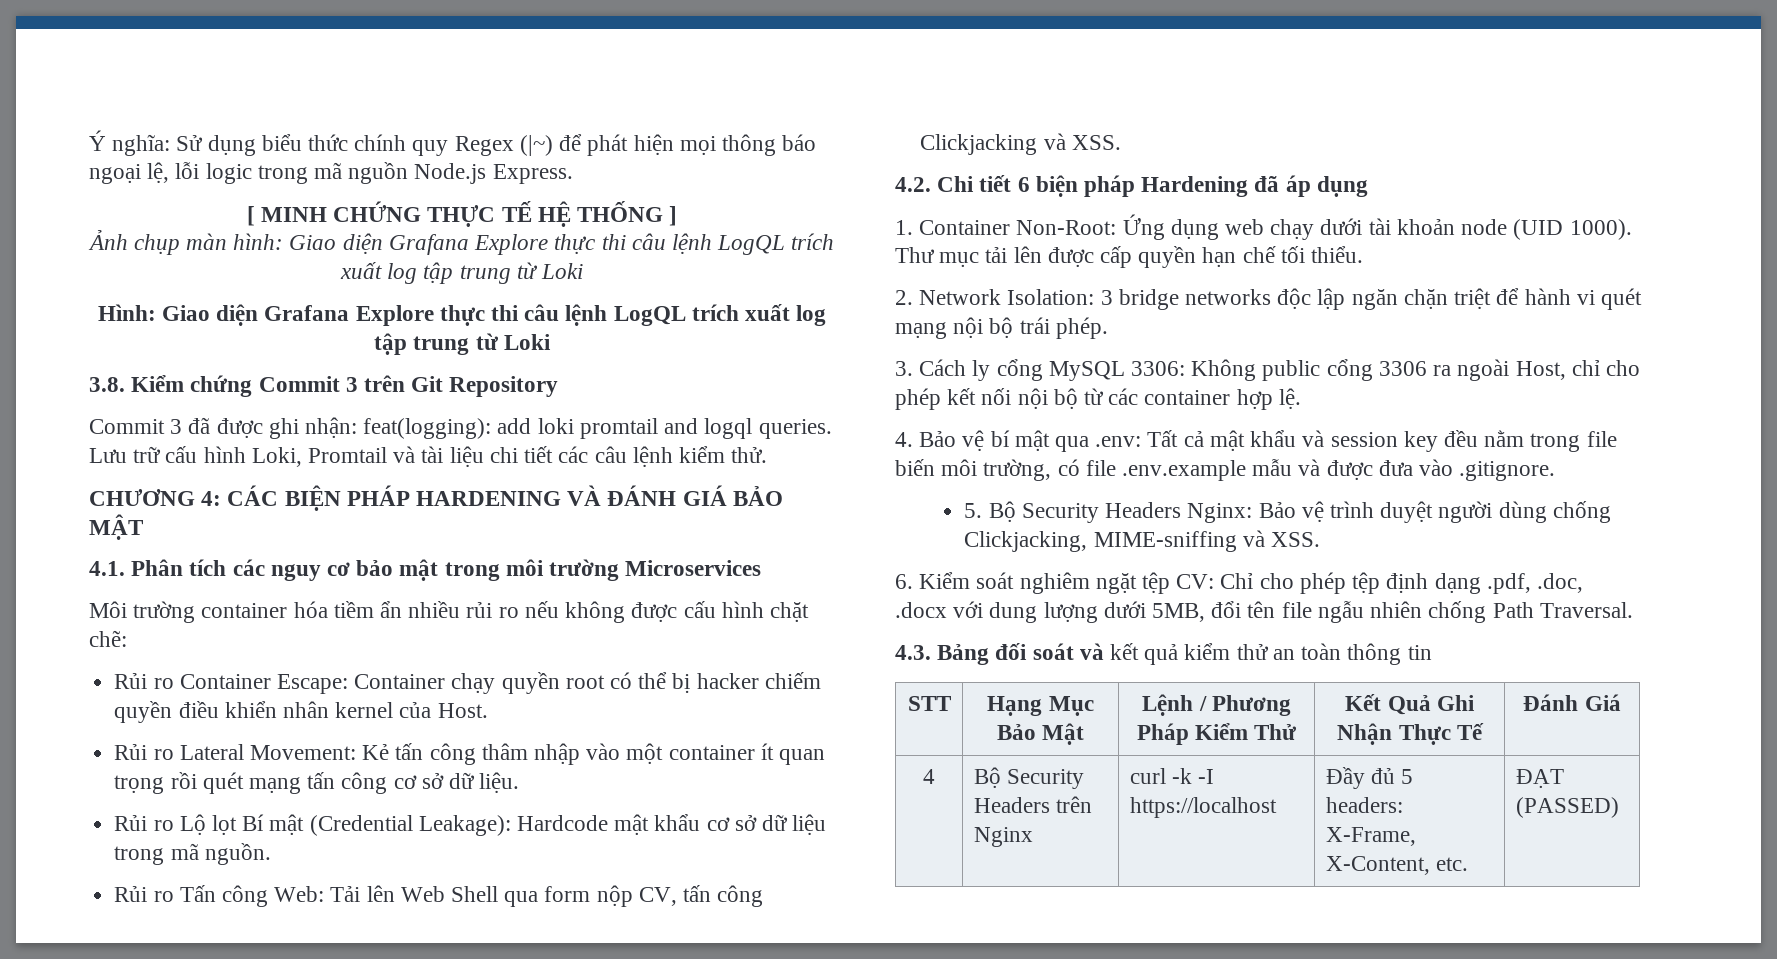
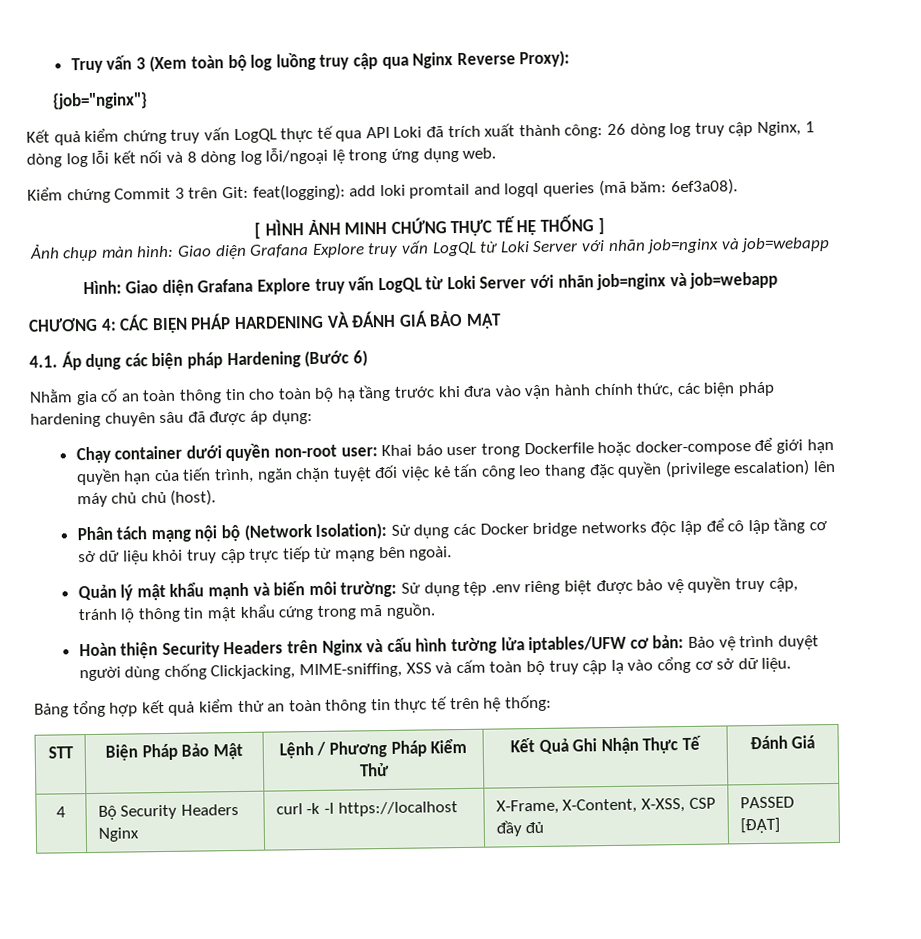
[89,130,817,156] [89,162,573,184] Ý nghĩa: Sử dụng biểu thức chính quy Regex (|~) để phát hiện mọi thông báo ngoại lệ, lỗi logic trong mã nguồn Node.js Express. -> [70,50,571,74] [52,92,149,110] [26,121,815,146] [26,147,497,168] [27,178,738,204] Truy vấn 3 (Xem toàn bộ log luồng truy cập qua Nginx Reverse Proxy): // {job="nginx"} // Kết quả kiểm chứng truy vấn LogQL thực tế qua API Loki đã trích xuất thành công: 26 dòng log truy cập Nginx, 1 dòng log lỗi kết nối và 8 dòng log lỗi/ngoại lệ trong ứng dụng web. // Kiểm chứng Commit 3 trên Git: feat(logging): add loki promtail and logql queries (mã băm: 6ef3a08).
(255, 216) none -> [264,219,341,236] HÌNH ẢNH
[554,233,835,255] [339,262,584,284] thực thi câu lệnh LogQL trích xuất log tập trung từ Loki -> [367,237,831,258] truy vấn LogQL từ Loki Server với nhãn job=nginx và job=webapp
[439,304,827,326] [374,333,551,355] [89,375,559,397] [89,417,832,439] [89,446,768,467] thực thi câu lệnh LogQL trích xuất log tập trung từ Loki // 3.8. Kiểm chứng Commit 3 trên Git Repository // Commit 3 đã được ghi nhận: feat(logging): add loki promtail and logql queries. Lưu trữ cấu hình Loki, Promtail và tài liệu chi tiết các câu lệnh kiểm thử. -> [314,271,779,294] truy vấn LogQL từ Loki Server với nhãn job=nginx và job=webapp
[131,559,762,581] [89,601,809,623] [89,630,127,647] [114,672,821,694] [114,701,488,723] [114,743,826,765] [114,772,520,794] [114,814,827,836] [114,843,271,865] [114,885,764,907] [920,133,1121,155] [895,175,1368,197] [895,214,1632,240] [895,246,1364,268] [895,288,1642,310] [895,317,1108,339] [895,359,1640,381] [895,388,1301,410] [895,430,1617,452] [895,459,1556,481] [964,501,1253,523] Phân tích các nguy cơ bảo mật trong môi trường Microservices // Môi trường container hóa tiềm ẩn nhiều rủi ro nếu không được cấu hình chặt chẽ: // Rủi ro Container Escape: Container chạy quyền root có thể bị hacker chiếm quyền điều khiển nhân kernel của Host. // Rủi ro Lateral Movement: Kẻ tấn công thâm nhập vào một container ít quan trọng rồi quét mạng tấn công cơ sở dữ liệu. // Rủi ro Lộ lọt Bí mật (Credential Leakage): Hardcode mật khẩu cơ sở dữ liệu trong mã nguồn. // Rủi ro Tấn công Web: Tải lên Web Shell qua form nộp CV, tấn công Clickjacking và XSS. // 4.2. Chi tiết 6 biện pháp Hardening đã áp dụng // 1. Container Non-Root: Ứng dụng web chạy dưới tài khoản node (UID 1000). Thư mục tải lên được cấp quyền hạn chế tối thiểu. // 2. Network Isolation: 3 bridge networks độc lập ngăn chặn triệt để hành vi quét mạng nội bộ trái phép. // 3. Cách ly cổng MySQL 3306: Không public cổng 3306 ra ngoài Host, chỉ cho phép kết nối nội bộ từ các container hợp lệ. // 4. Bảo vệ bí mật qua .env: Tất cả mật khẩu và session key đều nằm trong file biến môi trường, có file .env.example mẫu và được đưa vào .gitignore. // 5. Bộ Security Headers Nginx: -> [61,350,368,371] [29,381,775,406] [30,409,313,428] [75,437,834,464] [75,459,836,486] [76,489,217,508] [76,517,827,543] [77,546,453,565] [77,576,798,601] [77,602,436,623] [78,635,685,659] Áp dụng các biện pháp Hardening (Bước 6) // Nhằm gia cố an toàn thông tin cho toàn bộ hạ tầng trước khi đưa vào vận hành chính thức, các biện pháp hardening chuyên sâu đã được áp dụng: // Chạy container dưới quyền non-root user: Khai báo user trong Dockerfile hoặc docker-compose để giới hạn quyền hạn của tiến trình, ngăn chặn tuyệt đối việc kẻ tấn công leo thang đặc quyền (privilege escalation) lên máy chủ chủ (host). // Phân tách mạng nội bộ (Network Isolation): Sử dụng các Docker bridge networks độc lập để cô lập tầng cơ sở dữ liệu khỏi truy cập trực tiếp từ mạng bên ngoài. // Quản lý mật khẩu mạnh và biến môi trường: Sử dụng tệp .env riêng biệt được bảo vệ quyền truy cập, tránh lộ thông tin mật khẩu cứng trong mã nguồn. // Hoàn thiện Security Headers trên Nginx và cấu hình tường lửa iptables/UFW cơ bản:
[1093,530,1321,552] [895,572,1583,594] [895,601,1633,623] [895,643,1104,665] MIME-sniffing và XSS. // 6. Kiểm soát nghiêm ngặt tệp CV: Chỉ cho phép tệp định dạng .pdf, .doc, .docx với dung lượng dưới 5MB, đổi tên file ngẫu nhiên chống Path Traversal. // 4.3. Bảng đối soát và -> [299,656,792,679] [34,700,139,718] MIME-sniffing, XSS và cấm toàn bộ truy cập lạ vào cổng cơ sở dữ liệu. // Bảng tổng hợp
(1432, 652) none -> [394,694,552,713] thực tế trên hệ thống:
[987,696,1094,716] Hạng Mục -> [105,743,178,761] Biện Pháp
[1055,796,1092,813] trên -> (239, 810) none
[1325,767,1414,789] [1325,797,1403,813] [1325,827,1416,846] [1325,856,1468,875] [1515,769,1564,788] [1515,797,1619,818] Đầy đủ 5 headers: X-Frame, X-Content, etc. | ĐẠT (PASSED) -> [495,797,716,815] [495,820,545,837] [739,796,794,809] [739,817,780,834] X-Frame, X-Content, X-XSS, CSP đầy đủ | PASSED [ĐẠT]

